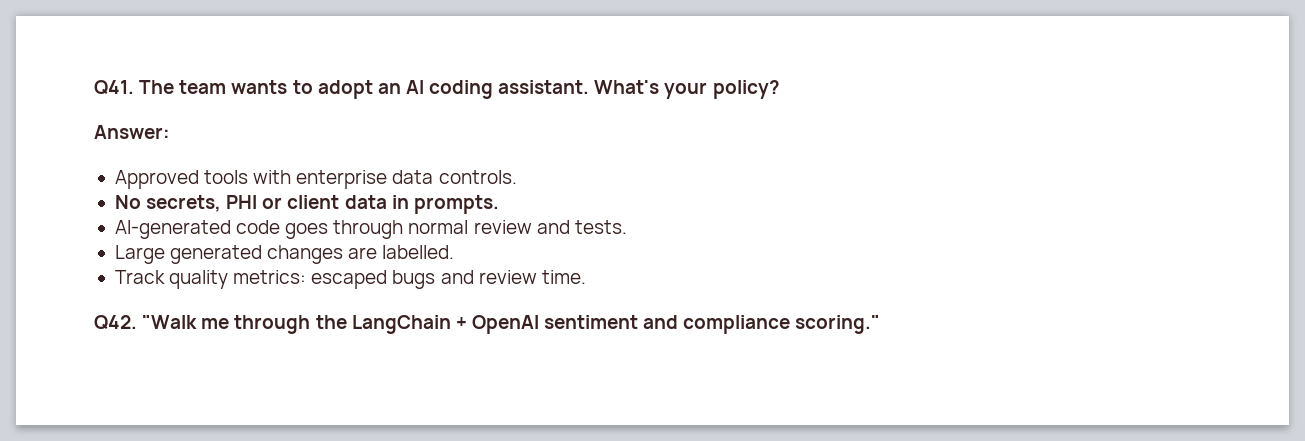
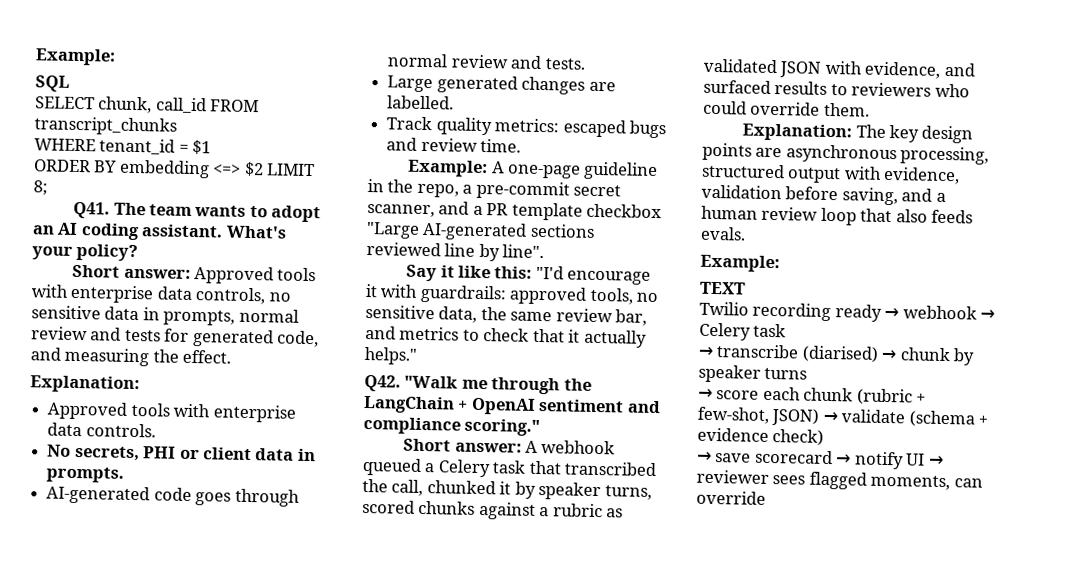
(94, 87) none -> [35,48,116,66] [35,75,70,92] [35,96,260,114] [34,116,177,136] [34,138,212,155] [33,159,316,179] [33,180,48,196] Example: // SQL // SELECT chunk, call_id FROM transcript_chunks // WHERE tenant_id = $1 // ORDER BY embedding <=> $2 LIMIT 8; //
[94,125,170,139] Answer: -> [72,264,317,285] [31,284,291,305] [31,305,299,326] [31,326,320,348] [30,347,232,367] [30,375,140,394] Short answer: Approved tools with enterprise data controls, no sensitive data in prompts, normal review and tests for generated code, and measuring the effect. // Explanation:
(586, 277) none -> [407,159,659,181] [367,179,622,200] [367,201,663,221] [366,221,595,241] [366,242,545,262] [406,264,652,285] [365,283,659,305] [365,304,648,326] [365,325,647,348] [364,346,417,365] // Example: A one-page guideline in the repo, a pre-commit secret scanner, and a PR template checkbox "Large AI-generated sections reviewed line by line". // Say it like this: "I'd encourage it with guardrails: approved tools, no sensitive data, the same review bar, and metrics to check that it actually helps."
(881, 324) none -> [403,438,616,455] [362,457,658,478] [362,478,652,501] [362,499,624,520] [703,58,975,79] [703,79,970,98] [703,100,870,117] [742,123,974,144] [702,142,990,165] [701,163,961,185] [701,184,946,206] [701,205,974,226] [700,226,746,241] [700,254,780,273] [699,281,746,295] [699,301,996,322] [699,322,787,341] [698,344,976,366] [698,364,808,383] [698,386,927,406] [697,406,989,428] [697,427,825,446] [697,449,944,470] [696,469,983,491] [696,490,766,505] // Short answer: A webhook queued a Celery task that transcribed the call, chunked it by speaker turns, scored chunks against a rubric as validated JSON with evidence, and surfaced results to reviewers who could override them. // Explanation: The key design points are asynchronous processing, structured output with evidence, validation before saving, and a human review loop that also feeds evals. // Example: // TEXT // Twilio recording ready → webhook → Celery task // → transcribe (diarised) → chunk by speaker turns // → score each chunk (rubric + few-shot, JSON) → validate (schema + evidence check) // → save scorecard → notify UI → reviewer sees flagged moments, can override

